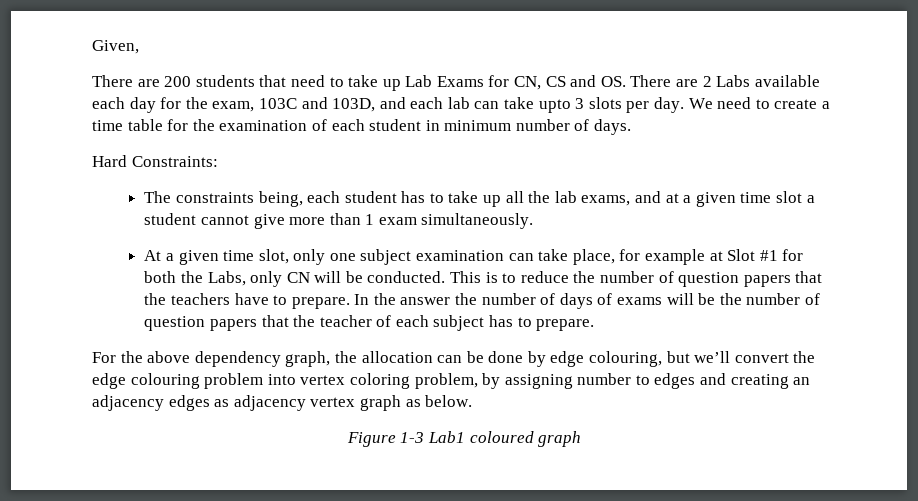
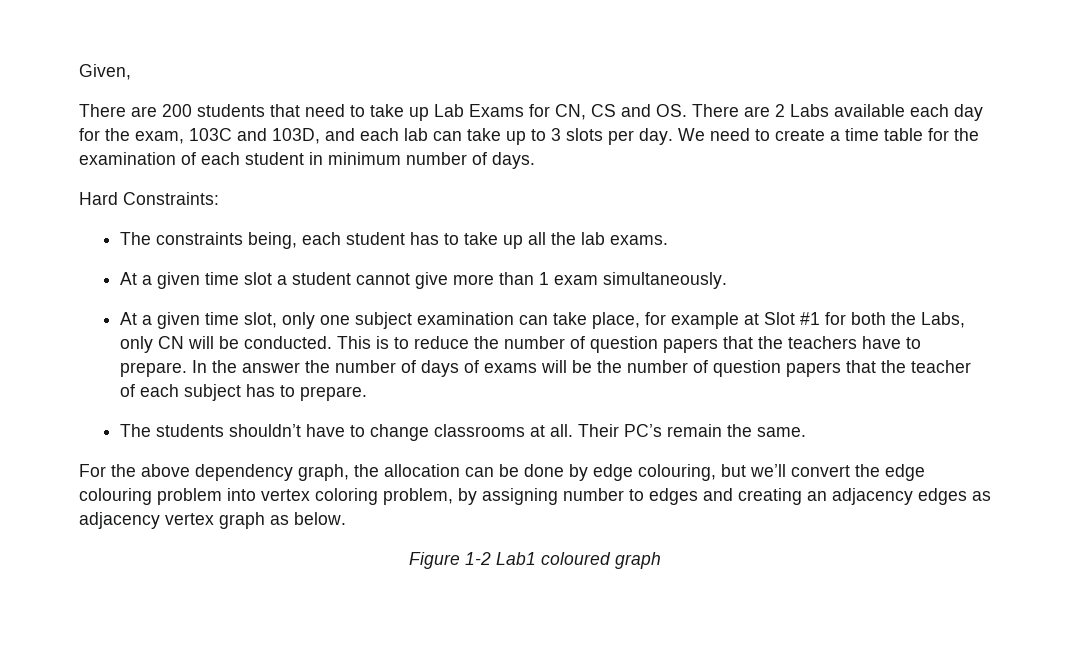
[538,99,571,113] upto -> [506,129,546,145] up to
[581,191,679,206] exams, and at -> [610,235,669,245] [120,272,138,285] exams. // At
(595, 325) none -> [120,424,807,441] // The students shouldn’t have to change classrooms at all. Their PC’s remain the same.
[400,432,425,443] 1-3 -> [465,552,491,565] 1-2

